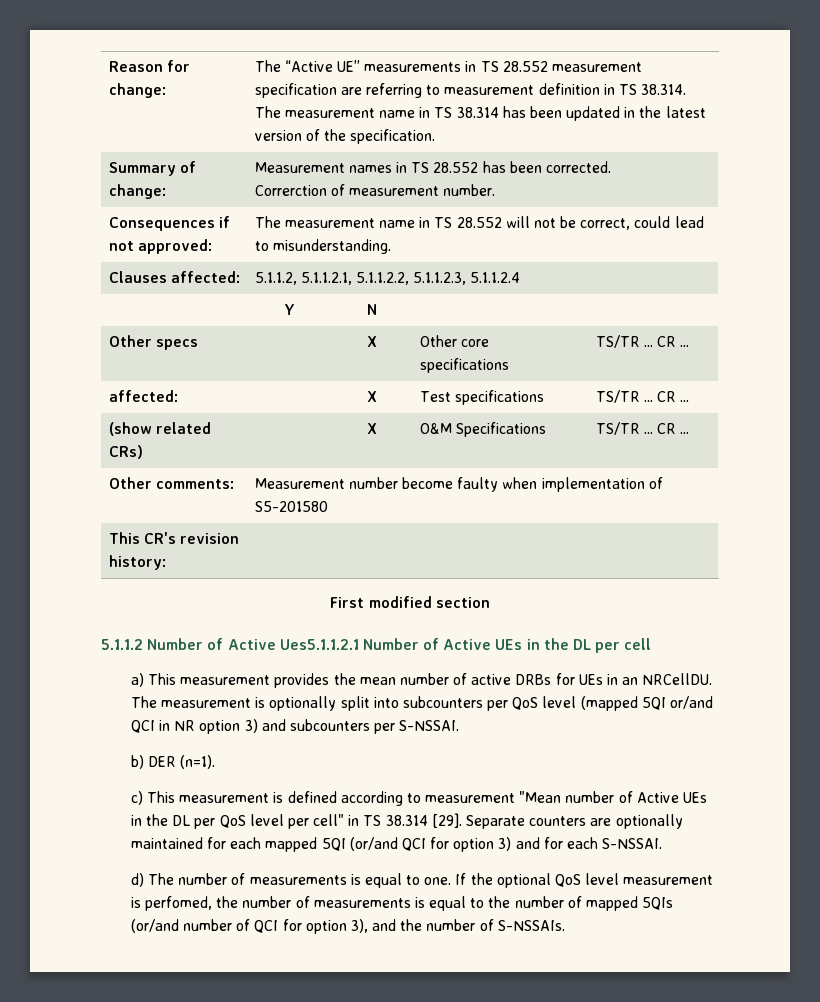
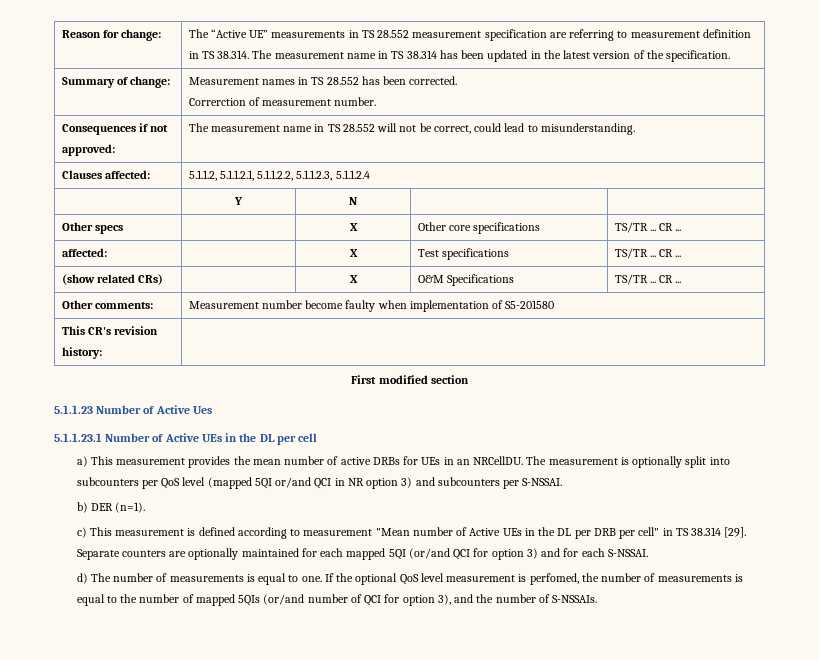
[101,638,359,650] 5.1.1.2 Number of Active Ues5.1.1.2.1 -> [54,405,212,414] [54,433,102,442] 5.1.1.23 Number of Active Ues // 5.1.1.23.1
[219,814,284,828] QoS level -> [593,528,616,536] DRB

